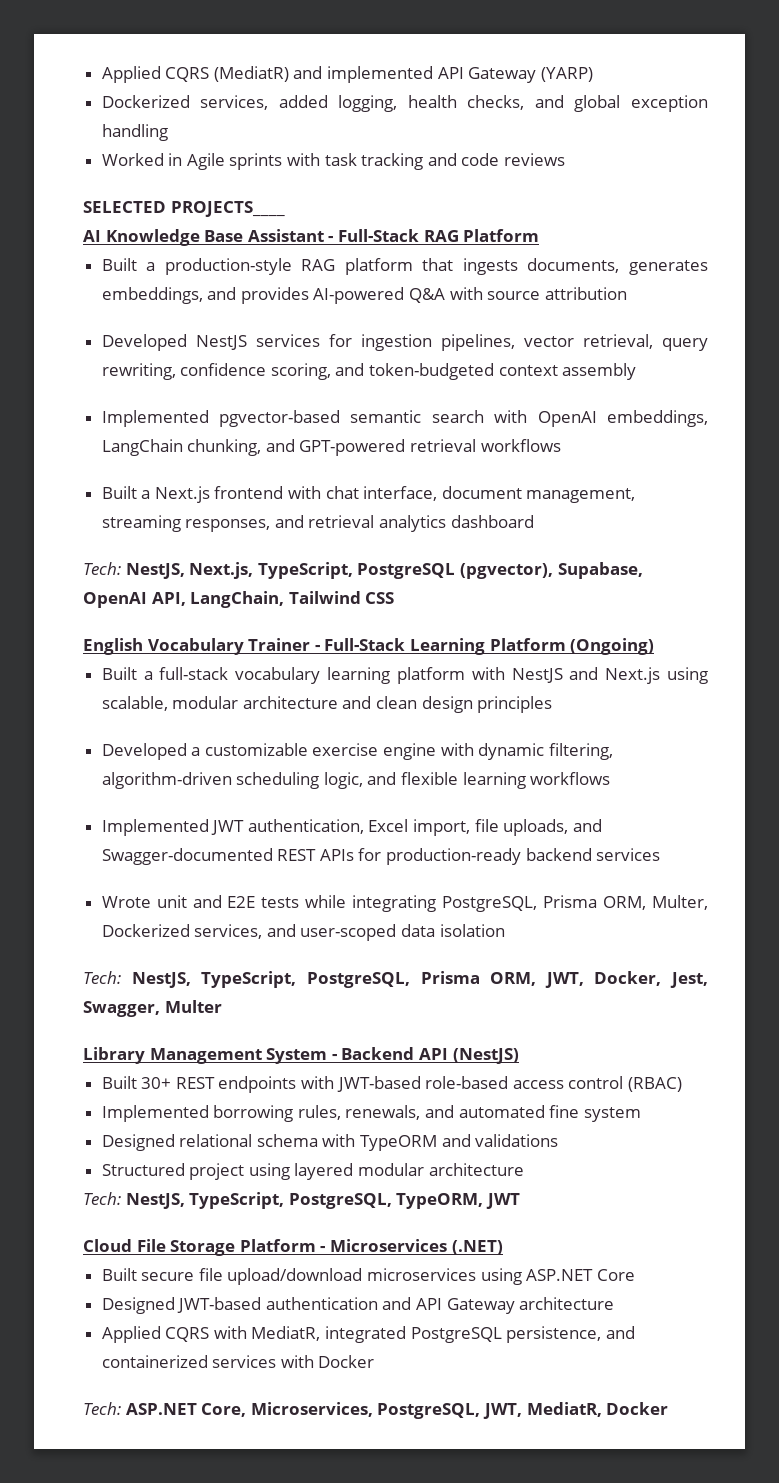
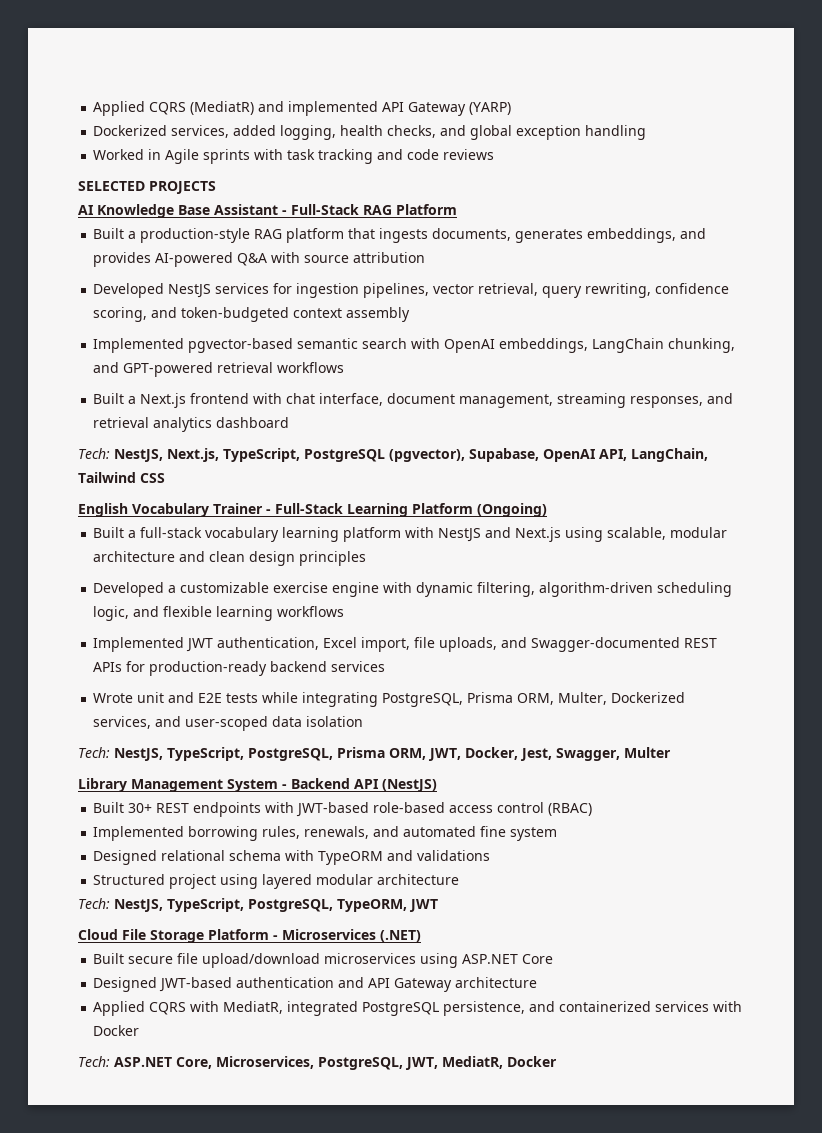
[170,201,285,217] PROJECTS____ -> [149,181,216,194] PROJECTS

